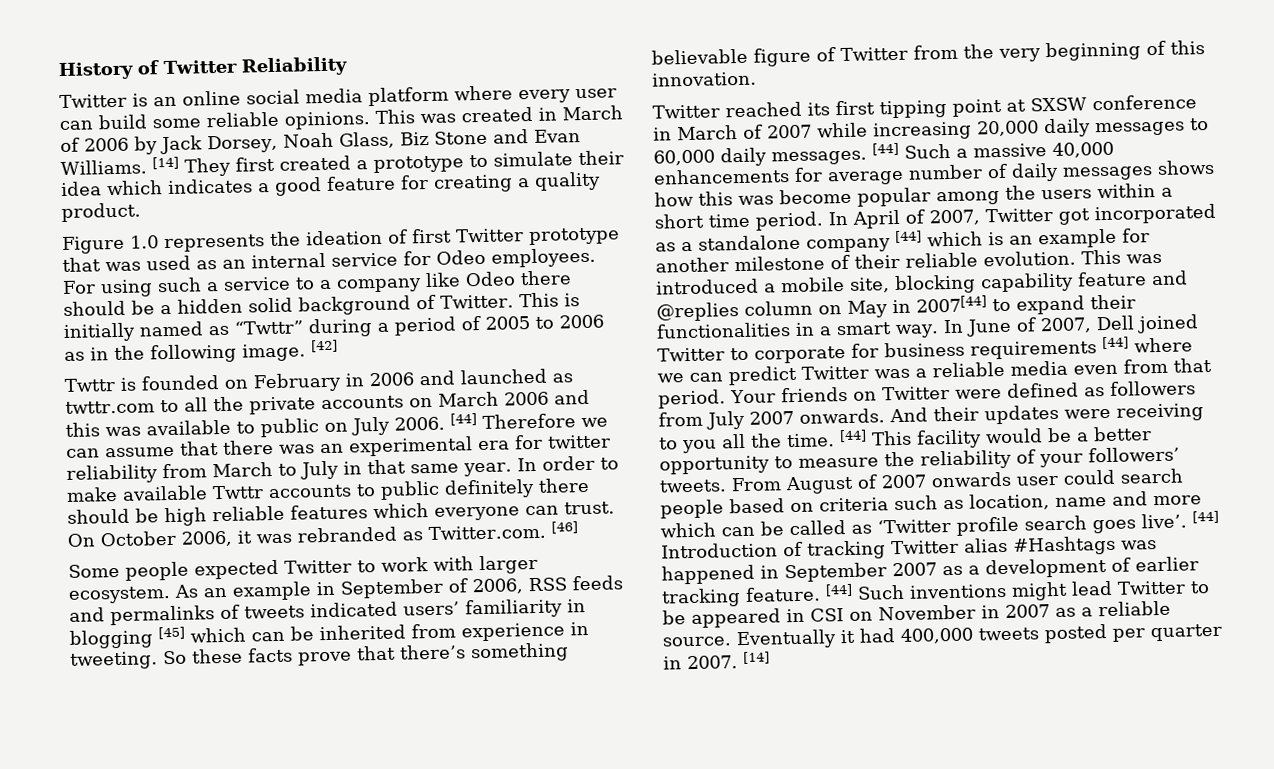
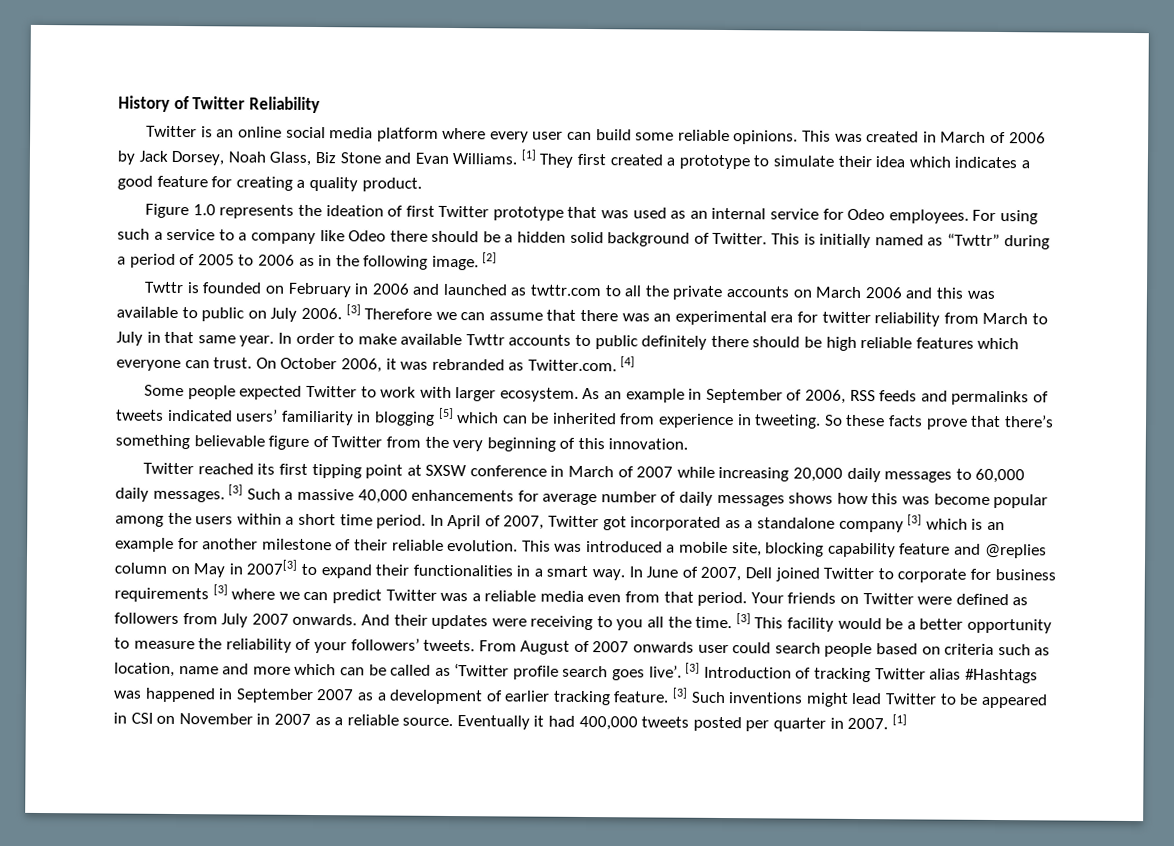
[152,156,179,170] [14] -> [520,149,537,161] [1]
[311,339,338,353] [42] -> [482,252,498,264] [2]
[450,413,477,426] [44] -> [345,304,361,316] [3]
[550,521,578,534] [46] -> [620,356,636,368] [4]
[158,626,185,640] [45] -> [438,407,454,420] [5]
[872,142,899,156] [44] -> [228,484,244,496] [3]
[895,230,922,244] [44] -> [907,514,923,526] [3]
[916,295,987,313] 2007[44] -> [246,559,298,575] 2007[3]
[1102,336,1129,350] [44] -> [212,584,228,596] [3]
[839,429,867,443] [44] -> [735,613,751,625] [3]
[1192,510,1219,524] [44] -> [685,662,701,674] [3]
[825,583,853,597] [44] -> [672,687,689,699] [3]
[743,651,770,665] [14] -> [891,714,907,726] [1]

